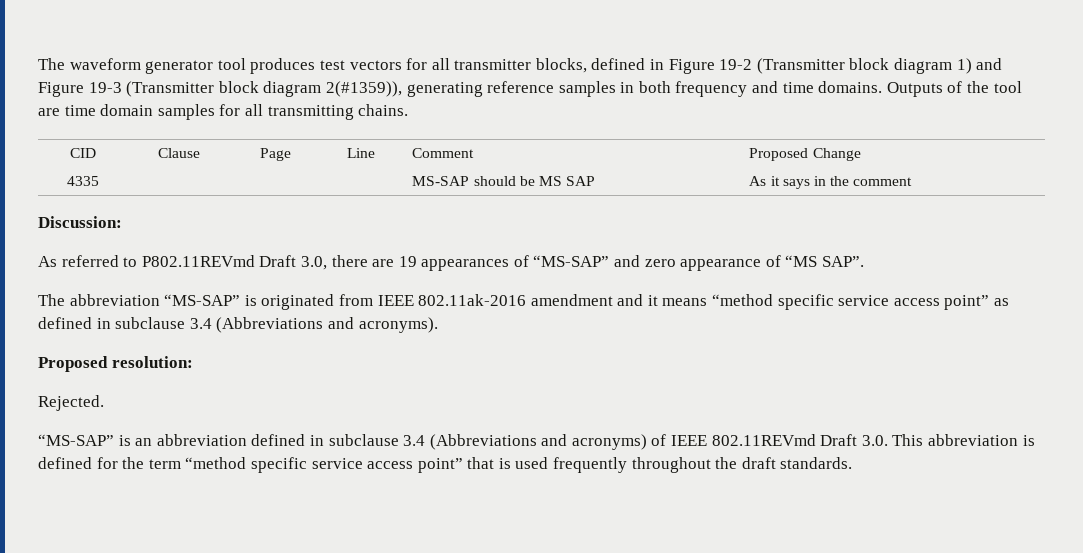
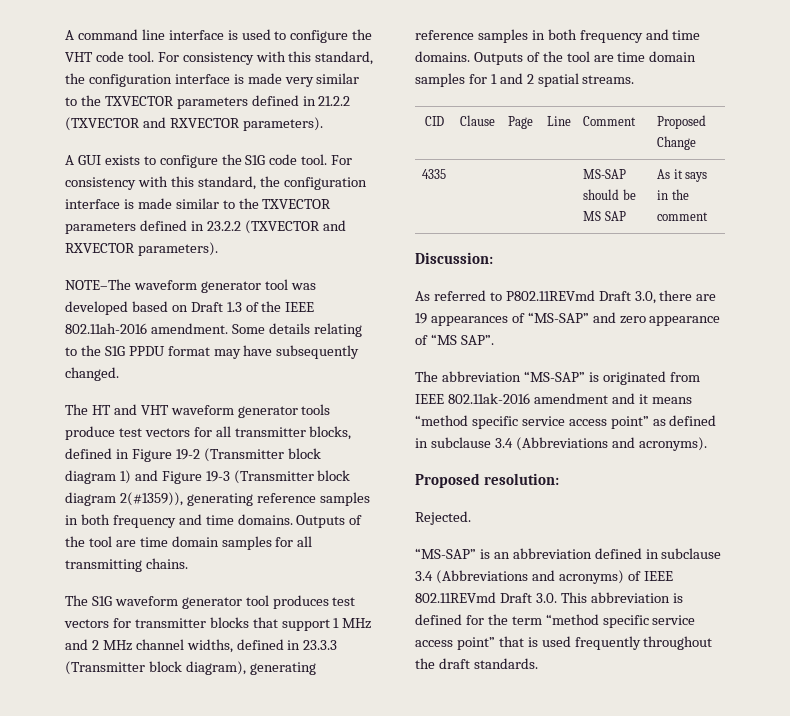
[38,58,316,74] The waveform generator tool produces -> [65,29,373,43] [65,51,374,65] [65,73,360,87] [65,95,351,109] [65,117,323,131] [65,154,353,168] [65,176,367,190] [65,198,332,209] [65,220,346,234] [65,242,218,256] [65,279,316,293] [65,301,315,315] [65,323,362,337] [65,345,360,359] [65,367,119,381] [65,404,331,418] [65,426,115,440] A command line interface is used to configure the VHT code tool. For consistency with this standard, the configuration interface is made very similar to the TXVECTOR parameters defined in 21.2.2 (TXVECTOR and RXVECTOR parameters). // A GUI exists to configure the S1G code tool. For consistency with this standard, the configuration interface is made similar to the TXVECTOR parameters defined in 23.2.2 (TXVECTOR and RXVECTOR parameters). // NOTE–The waveform generator tool was developed based on Draft 1.3 of the IEEE 802.11ah-2016 amendment. Some details relating to the S1G PPDU format may have subsequently changed. // The HT and VHT waveform generator tools produce
(409, 110) none -> [65,595,356,609] [64,617,372,631] [65,639,338,653] [65,661,316,675] [415,29,701,43] [415,51,697,65] [415,73,635,87] // The S1G waveform generator tool produces test vectors for transmitter blocks that support 1 MHz and 2 MHz channel widths, defined in 23.3.3 (Transmitter block diagram), generating reference samples in both frequency and time domains. Outputs of the tool are time domain samples for 1 and 2 spatial streams.

